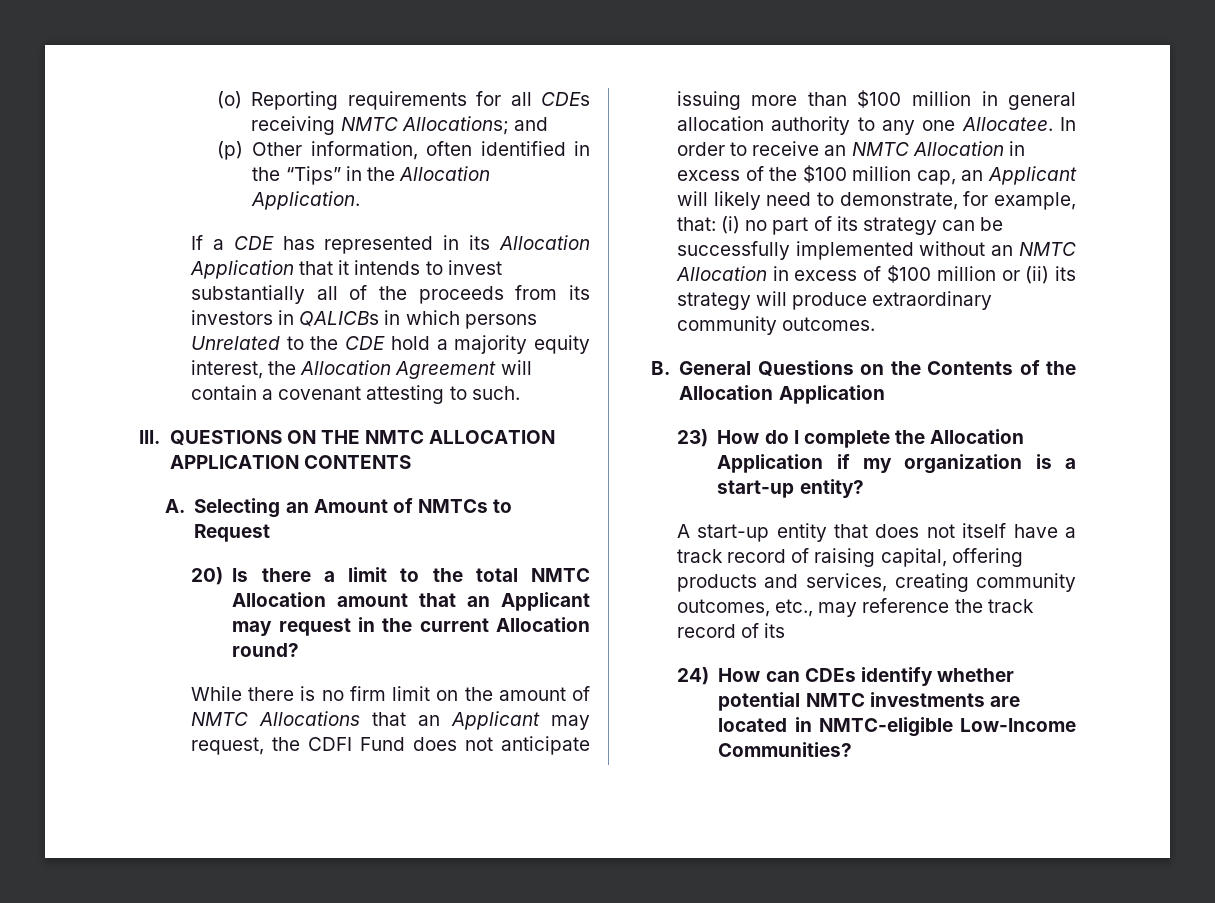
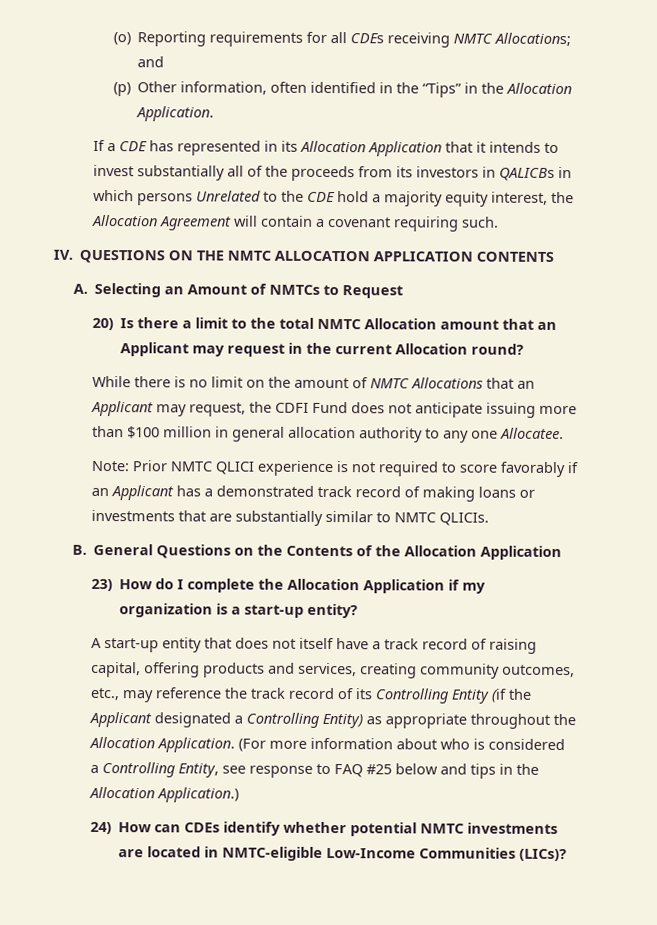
[366,385,467,404] attesting to -> [394,216,460,232] requiring
[139,430,160,444] III. -> [53,249,73,260] IV.
[349,686,386,701] firm -> (209, 383) none
[1060,117,1076,131] [676,141,1025,156] [676,165,1077,185] [676,191,1076,210] [676,216,1004,235] [676,241,1076,260] [675,265,1076,284] [676,291,993,310] [676,316,876,335] In order to receive an NMTC Allocation in excess of the $100 million cap, an Applicant will likely need to demonstrate, for example, that: (i) no part of its strategy can be successfully implemented without an NMTC Allocation in excess of $100 million or (ii) its strategy will produce extraordinary community outcomes. -> [91,460,580,478] [91,485,536,502] [91,509,490,526] // Note: Prior NMTC QLICI experience is not required to score favorably if an Applicant has a demonstrated track record of making loans or investments that are substantially similar to NMTC QLICIs.
(786, 630) none -> [375,688,533,704] [89,711,577,729] [89,736,566,753] [90,762,540,779] [89,786,240,803] Controlling Entity (if the Applicant designated a Controlling Entity) as appropriate throughout the Allocation Application. (For more information about who is considered a Controlling Entity, see response to FAQ #25 below and tips in the Allocation Application.)
[718,742,853,757] Communities? -> [419,847,568,862] Communities (LICs)?

